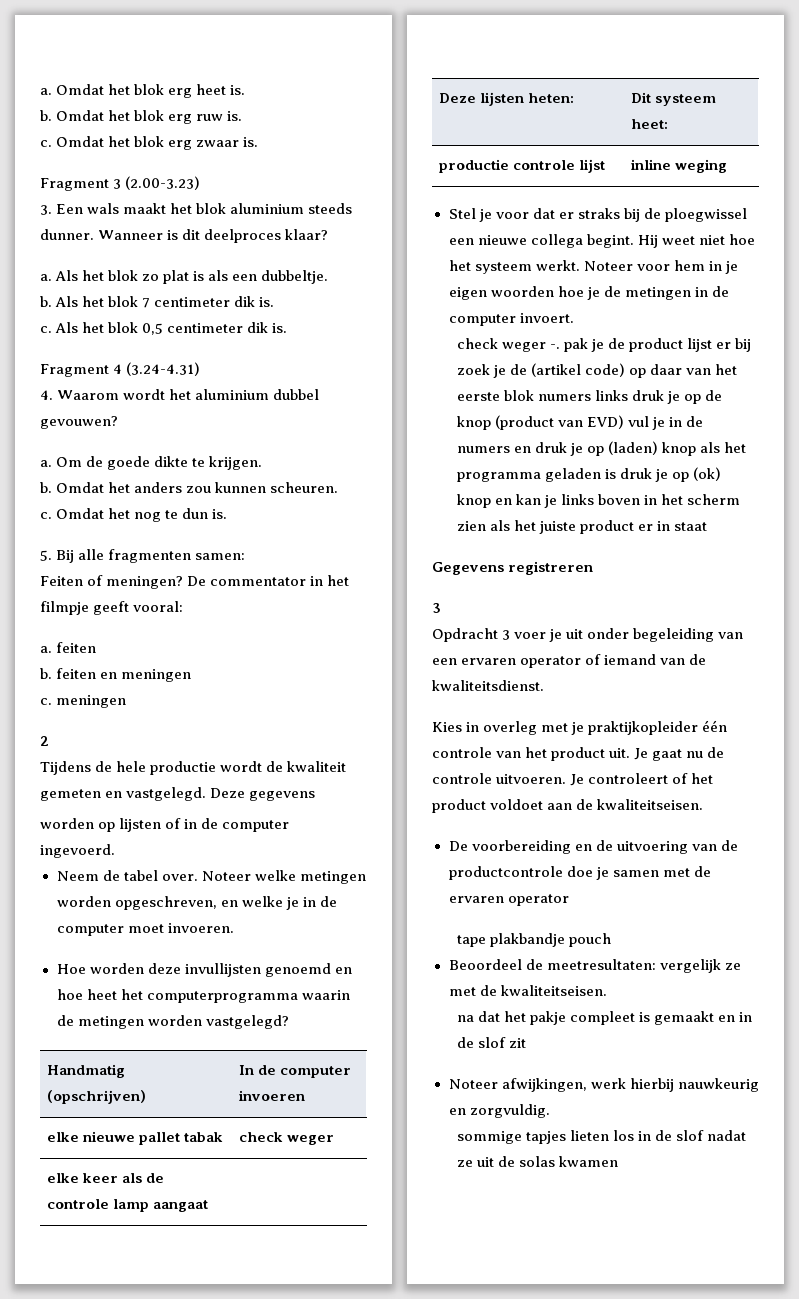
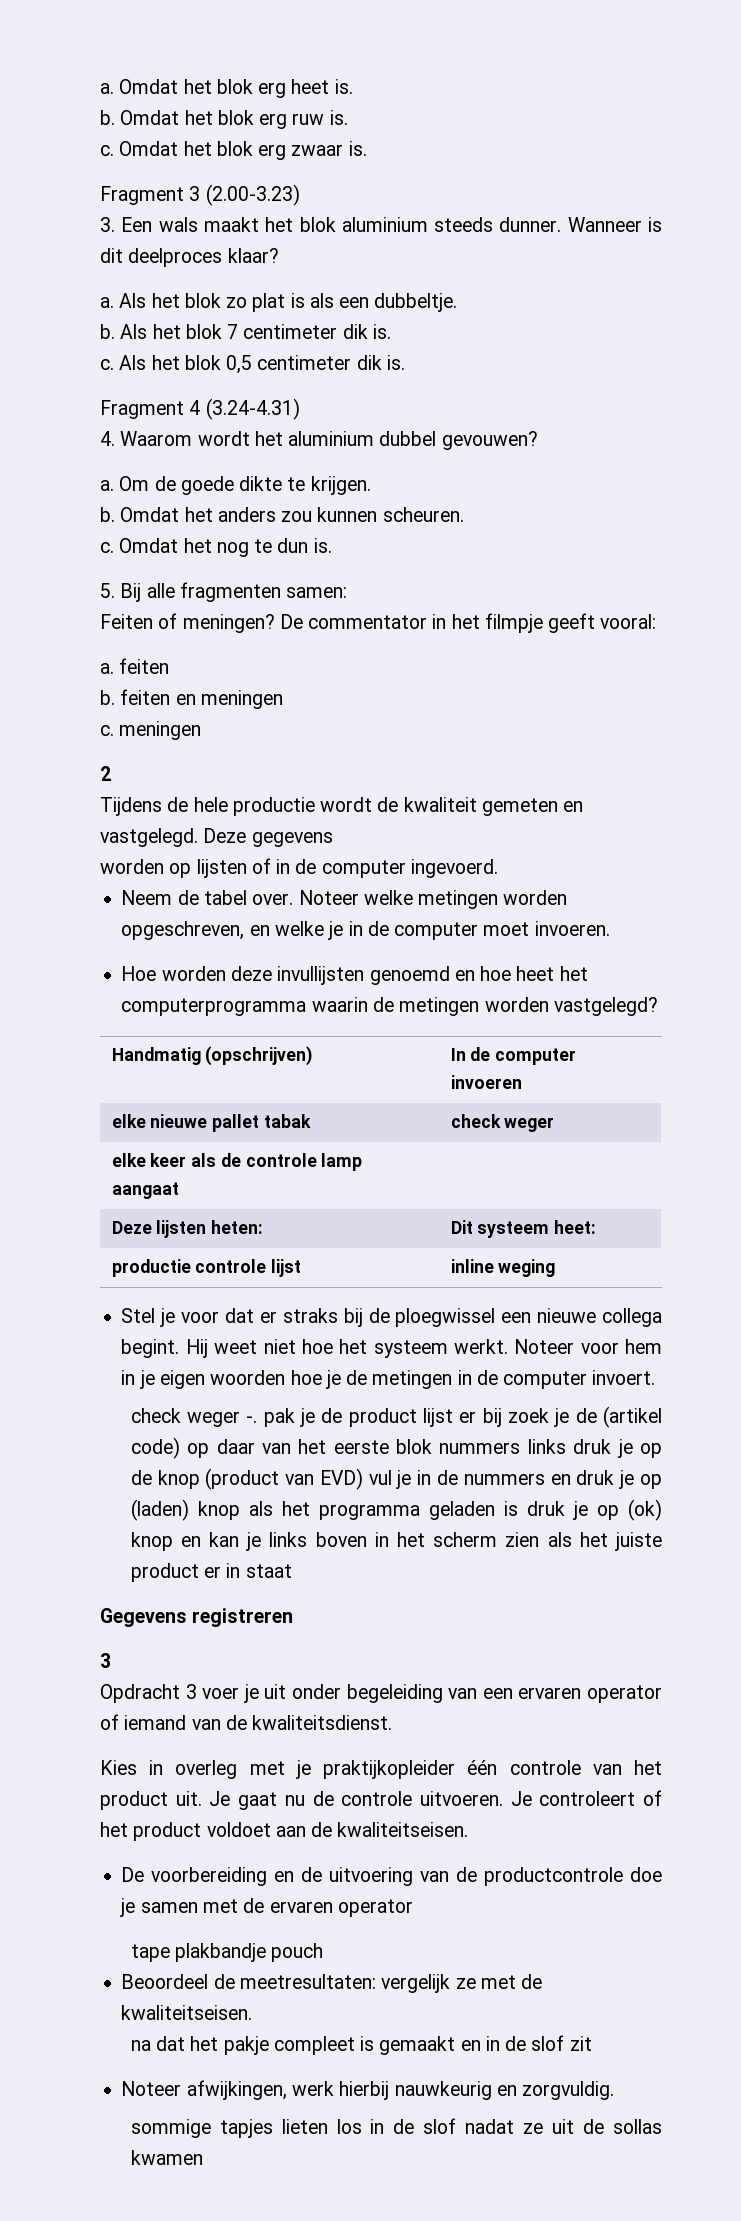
[538,394,592,401] numers -> [439,1442,521,1454] nummers
[457,446,511,453] numers -> [463,1473,545,1485] nummers
[519,1156,556,1167] solas -> [613,2119,663,2134] sollas

